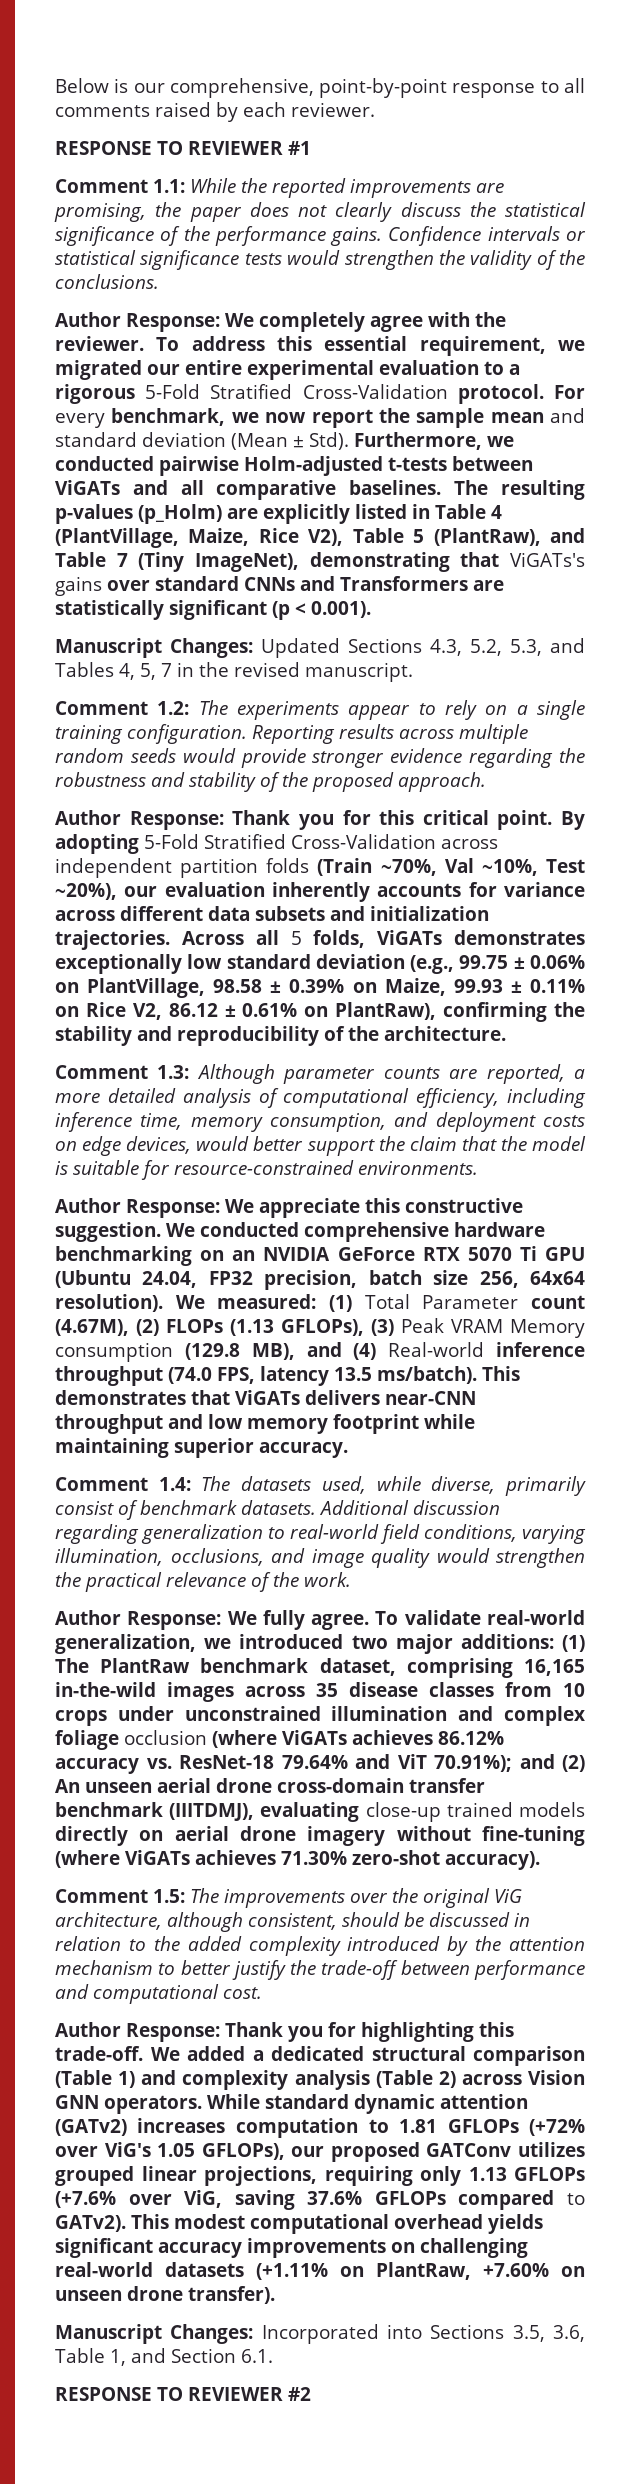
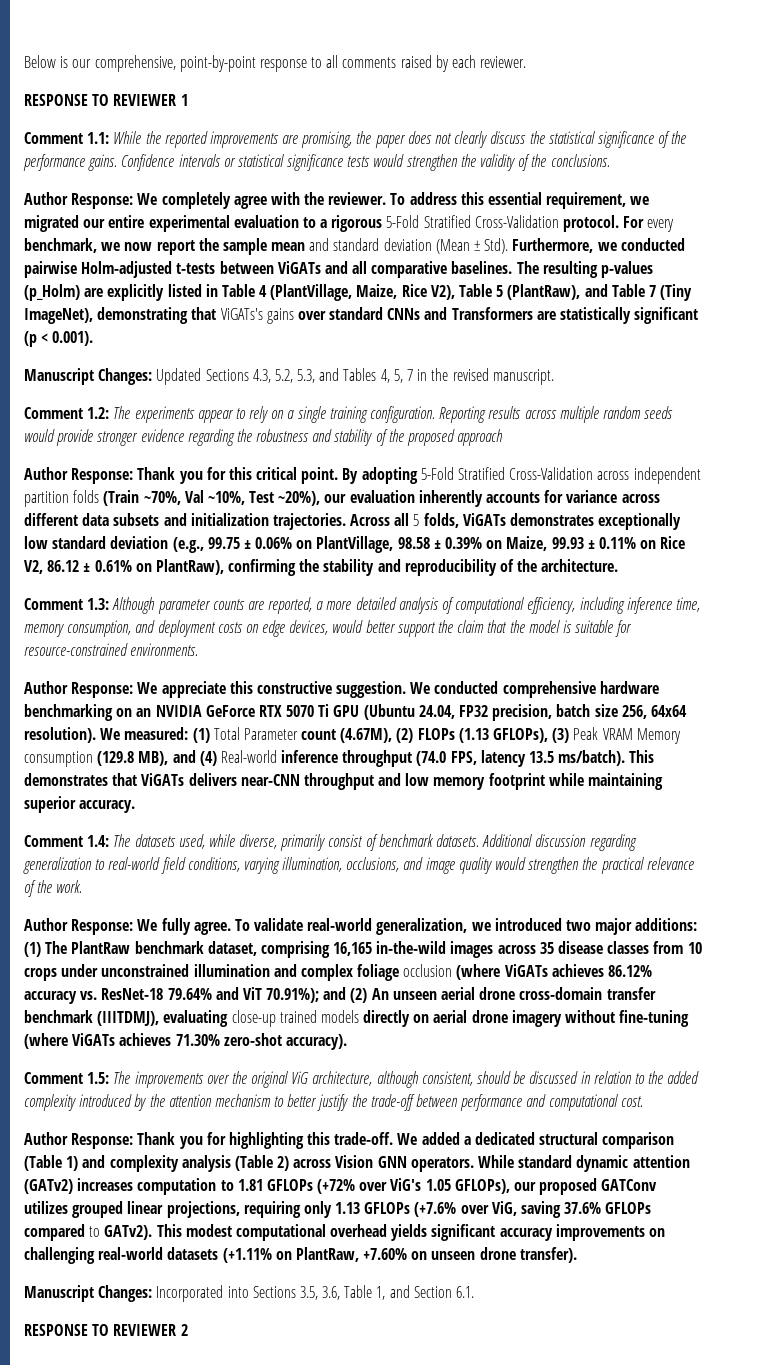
[288,141,311,155] #1 -> [180,94,188,106] 1
[398,772,486,792] approach. -> [457,429,504,446] approach
[288,2387,311,2401] #2 -> [180,1324,188,1336] 2

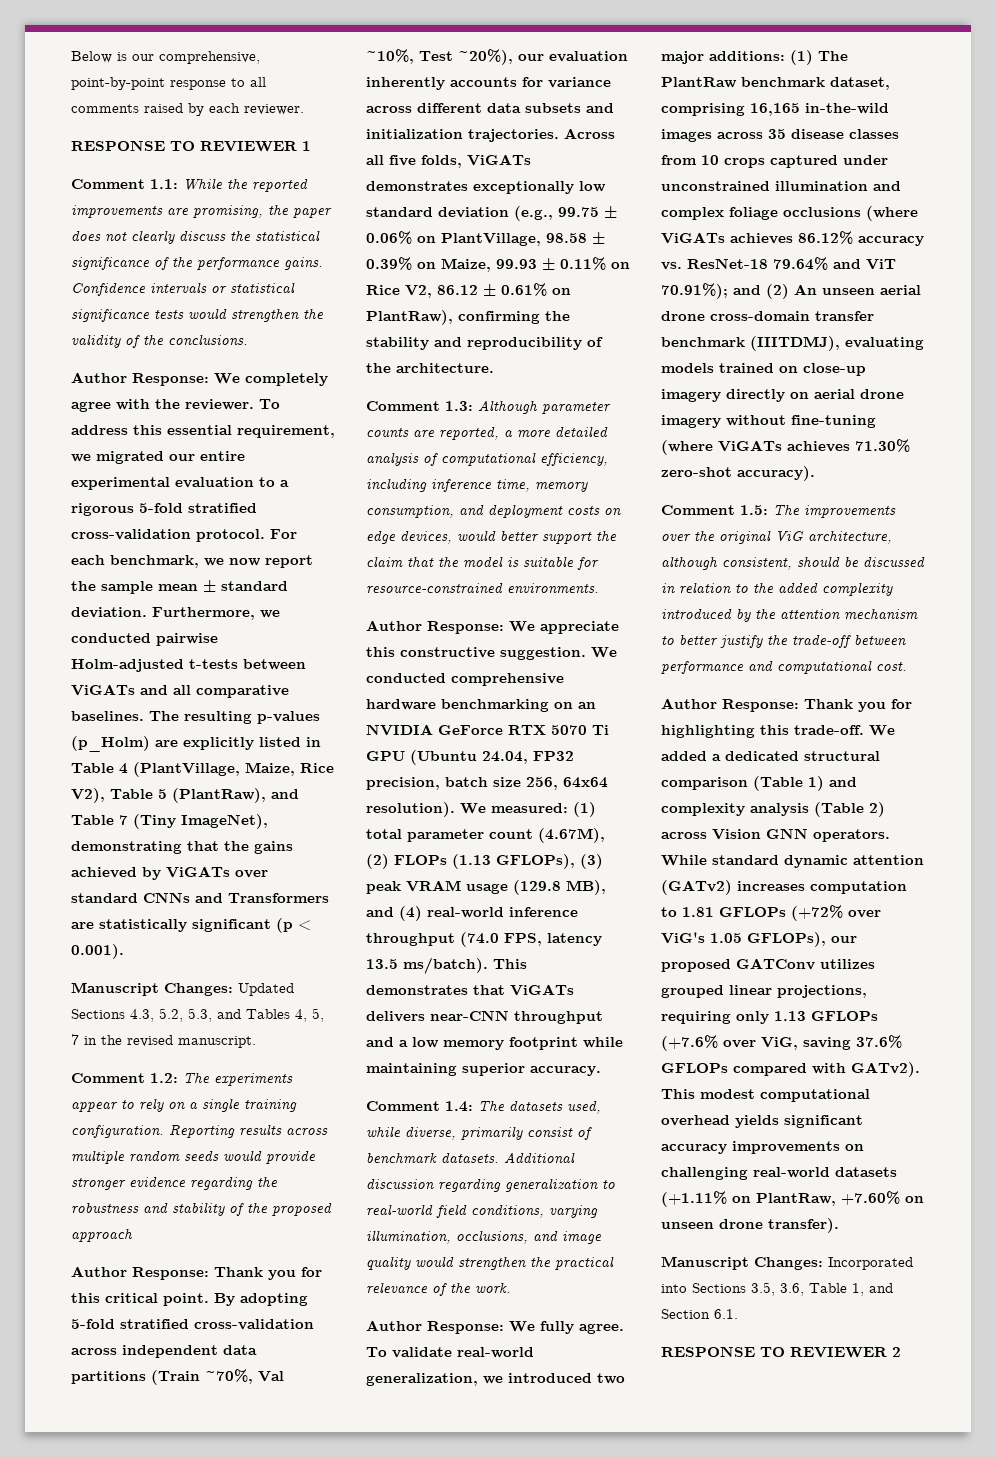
[386,215,559,228] 5-Fold Stratified Cross-Validation -> [139,503,257,513] [71,529,191,540] 5-fold stratified cross-validation
[647,219,675,232] every -> [71,555,105,565] each
[309,238,509,254] and standard deviation (Mean ± Std). -> [203,580,288,592] [71,607,147,618] ± standard deviation.
[220,308,294,324] ViGATs's gains -> [224,841,293,854] [71,866,230,880] the gains achieved by ViGATs
[420,467,701,484] [24,490,100,507] 5-Fold Stratified Cross-Validation across independent partition folds -> [71,1319,314,1330] [71,1345,257,1358] [71,1371,146,1384] 5-fold stratified cross-validation across independent data partitions
[413,514,420,526] 5 -> [389,155,416,166] five
[213,727,298,740] Total Parameter -> [366,829,484,842] total parameter
[573,727,681,744] [24,751,93,767] Peak VRAM Memory consumption -> [366,880,508,894] peak VRAM usage
[220,750,277,763] Real-world -> [427,907,504,918] real-world
(402, 779) none -> [399,1040,408,1047] a
(57, 974) none -> [770,155,838,168] captured
[403,964,453,977] occlusion -> [783,207,861,217] occlusions
[231,1010,359,1027] close-up trained models -> [661,363,866,376] [661,389,721,402] models trained on close-up imagery
[89,1226,101,1237] to -> [812,1063,846,1074] with

